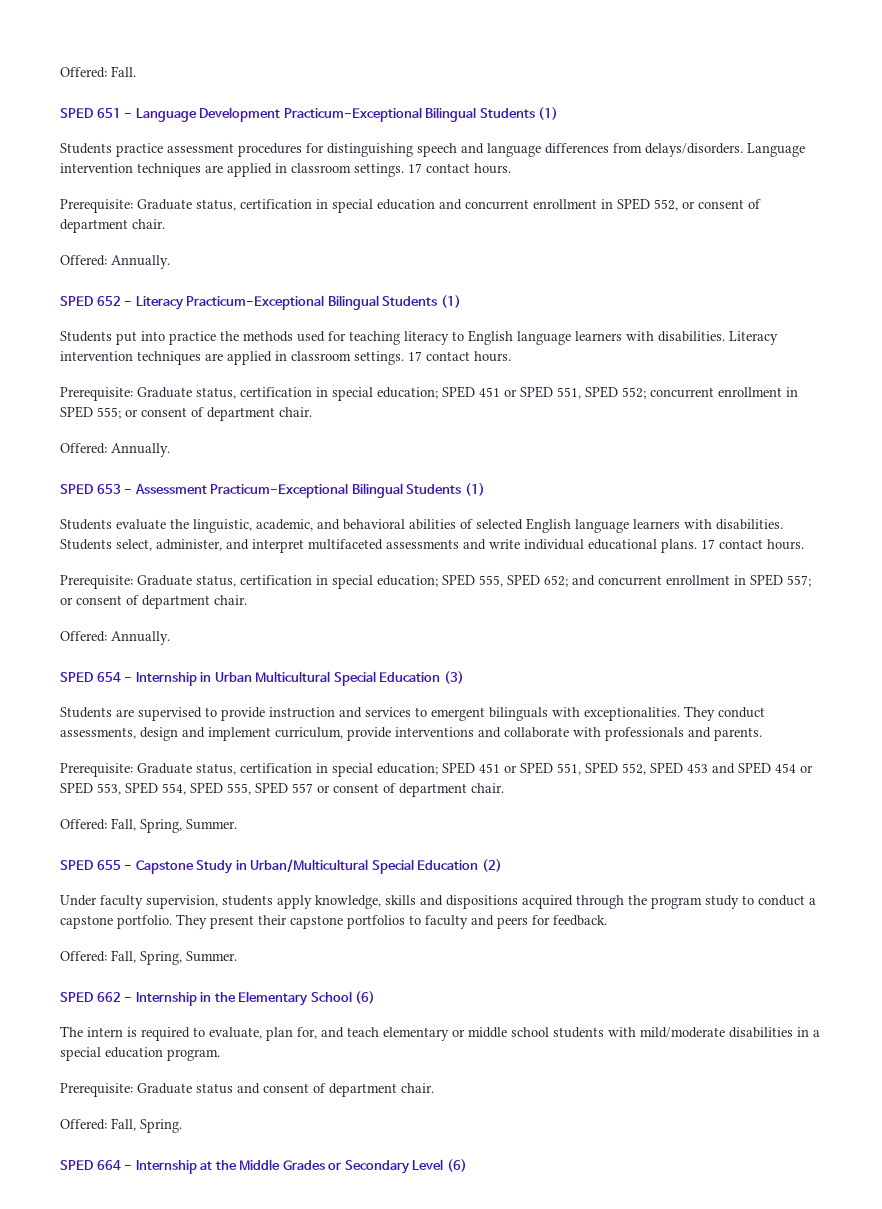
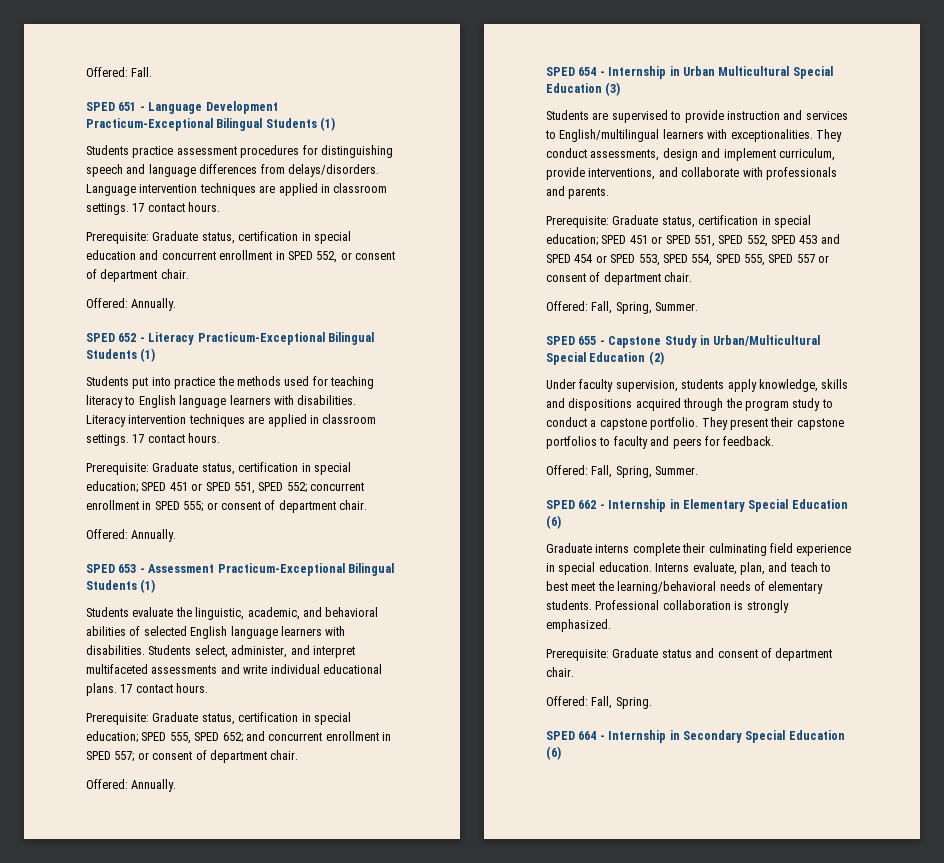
[431,707,548,721] emergent bilinguals -> [559,129,704,142] English/multilingual learners
[395,727,474,737] interventions -> [588,168,656,180] interventions,
[214,991,376,1006] [60,1026,820,1041] [60,1047,220,1061] the Elementary School (6) // The intern is required to evaluate, plan for, and teach elementary or middle school students with mild/moderate disabilities in a special education program. -> [682,499,848,512] [546,515,561,529] [546,543,852,556] [546,562,831,575] [546,581,824,594] [546,600,789,613] [546,619,611,632] Elementary Special Education (6) // Graduate interns complete their culminating field experience in special education. Interns evaluate, plan, and teach to best meet the learning/behavioral needs of elementary students. Professional collaboration is strongly emphasized.
[200,1159,444,1174] at the Middle Grades or Secondary Level -> [669,730,845,743] in Secondary Special Education

